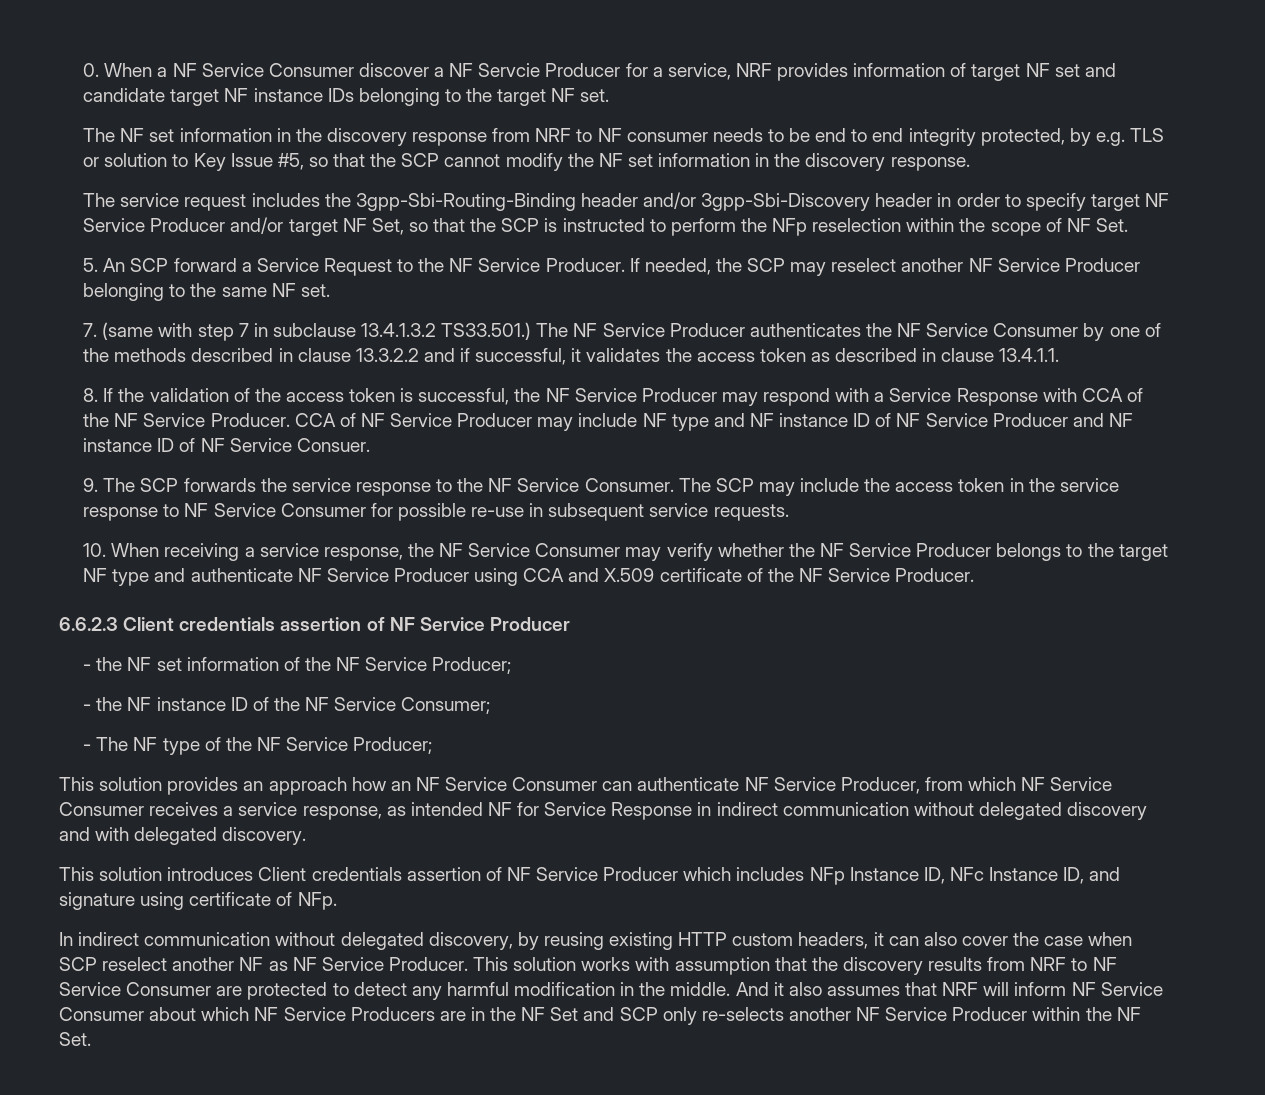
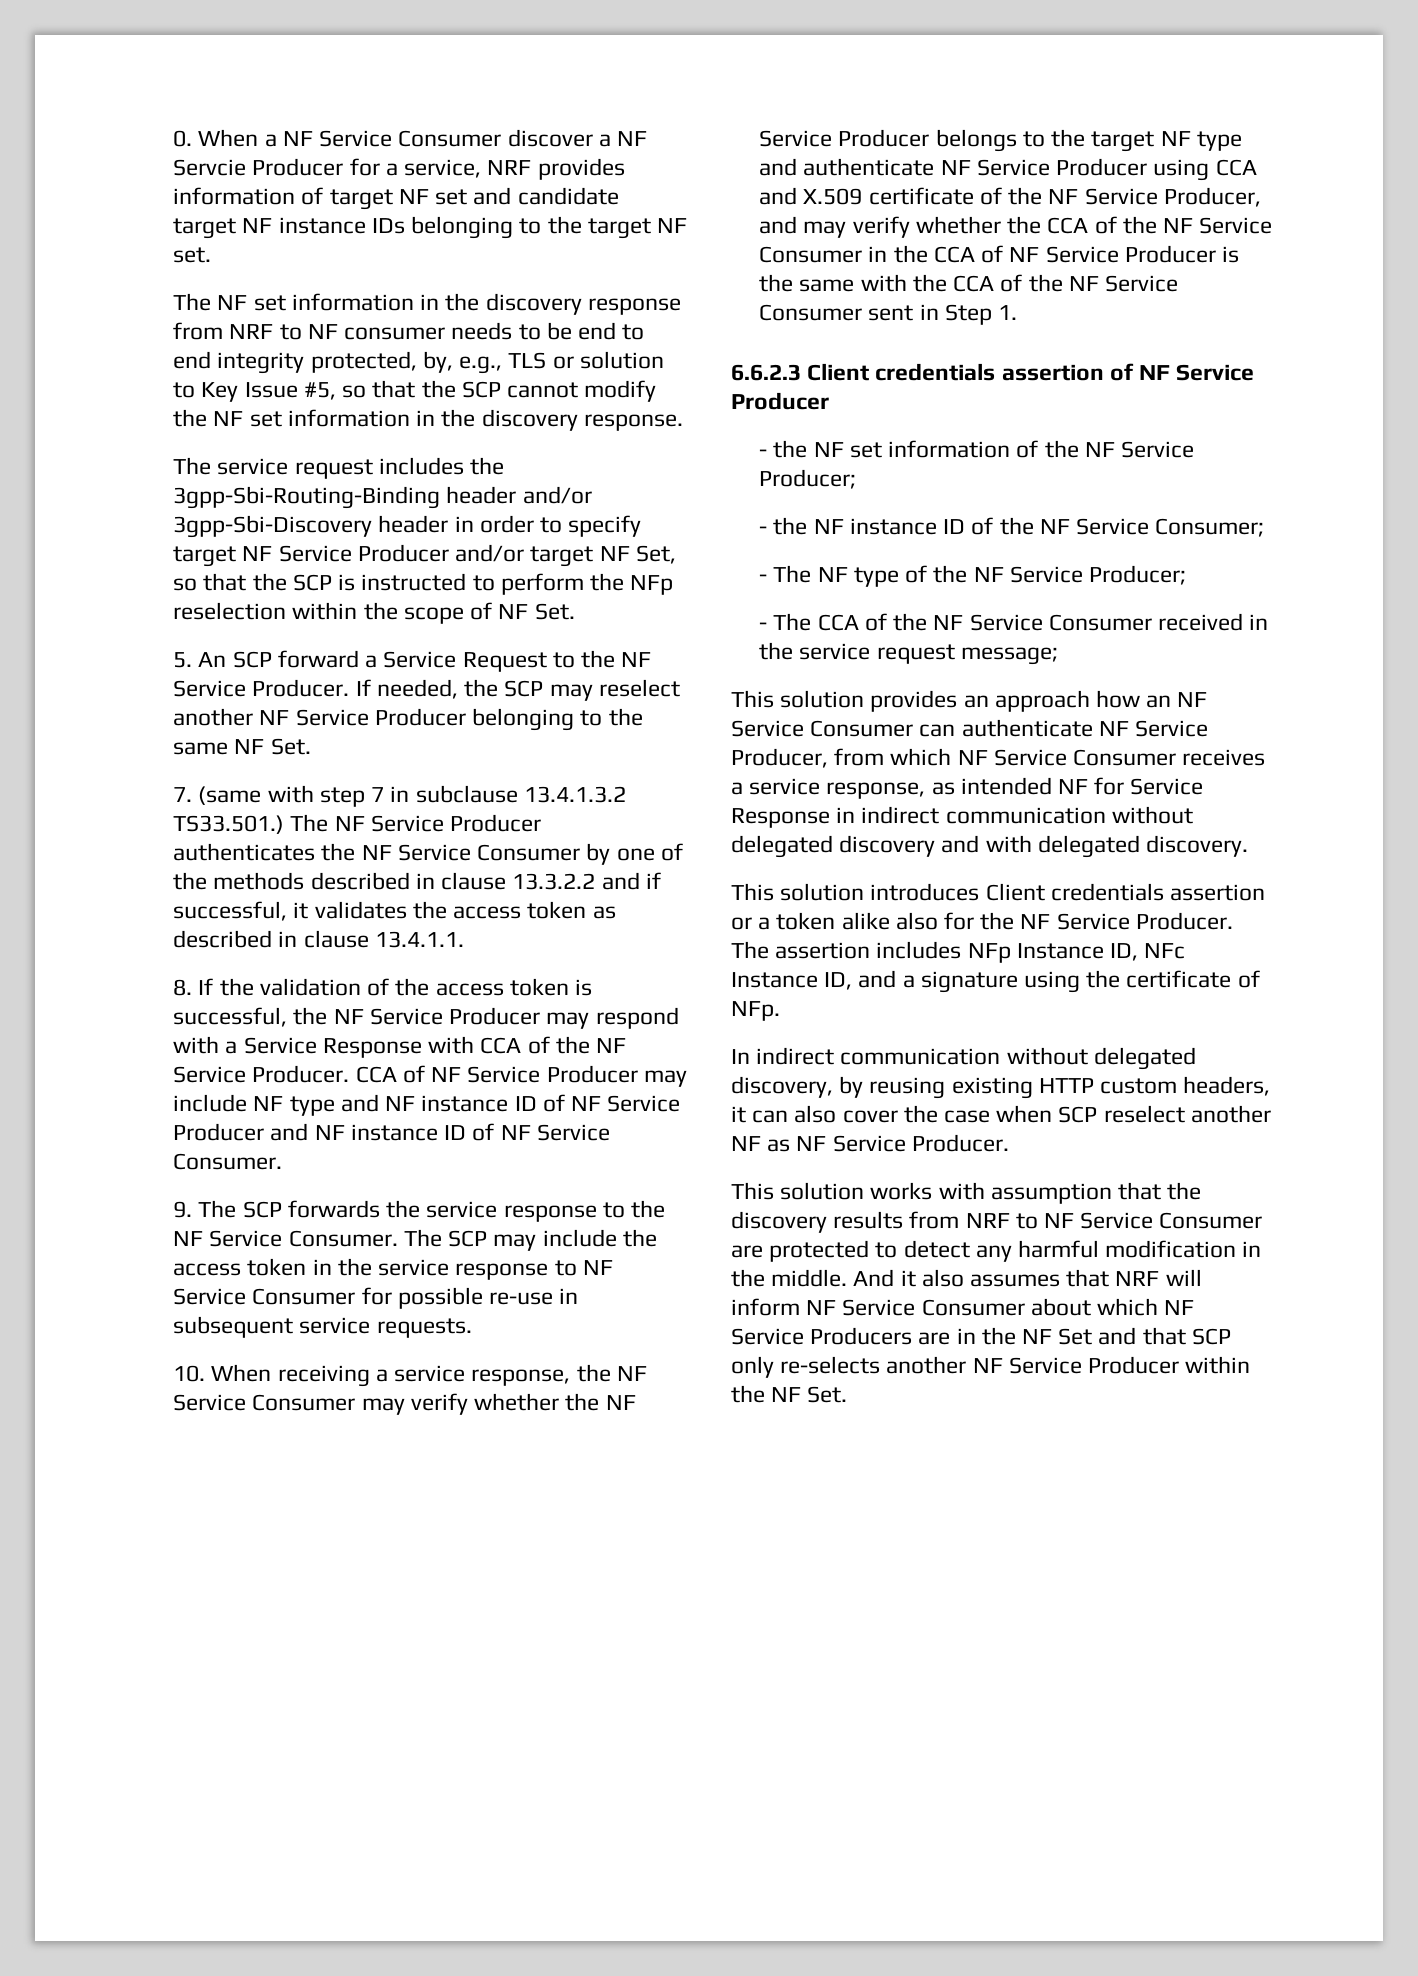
[1069,128,1126,146] by e.g. -> [422,351,503,374] by, e.g.,
[300,284,330,297] set. -> [270,738,311,755] Set.
[296,438,370,452] Consuer. -> [173,1153,283,1170] Consumer.
[895,568,975,582] Producer. -> [1163,187,1261,207] [759,216,1273,238] [759,245,1239,263] [759,274,1178,292] [759,304,1018,325] Producer, and may verify whether the CCA of the NF Service Consumer in the CCA of NF Service Producer is the same with the CCA of the NF Service Consumer sent in Step 1.
(433, 745) none -> [759,613,1269,631] [759,642,1058,665] // - The CCA of the NF Service Consumer received in the service request message;
[485,867,732,881] of NF Service Producer which -> [731,912,1233,930] [731,941,871,959] or a token alike also for the NF Service Producer. The assertion
(1121, 874) none -> [902,975,915,988] a
(185, 901) none -> [1086,970,1121,988] the
(468, 964) none -> (1009, 1143) //
(615, 1014) none -> [1142,1327,1186,1345] that

